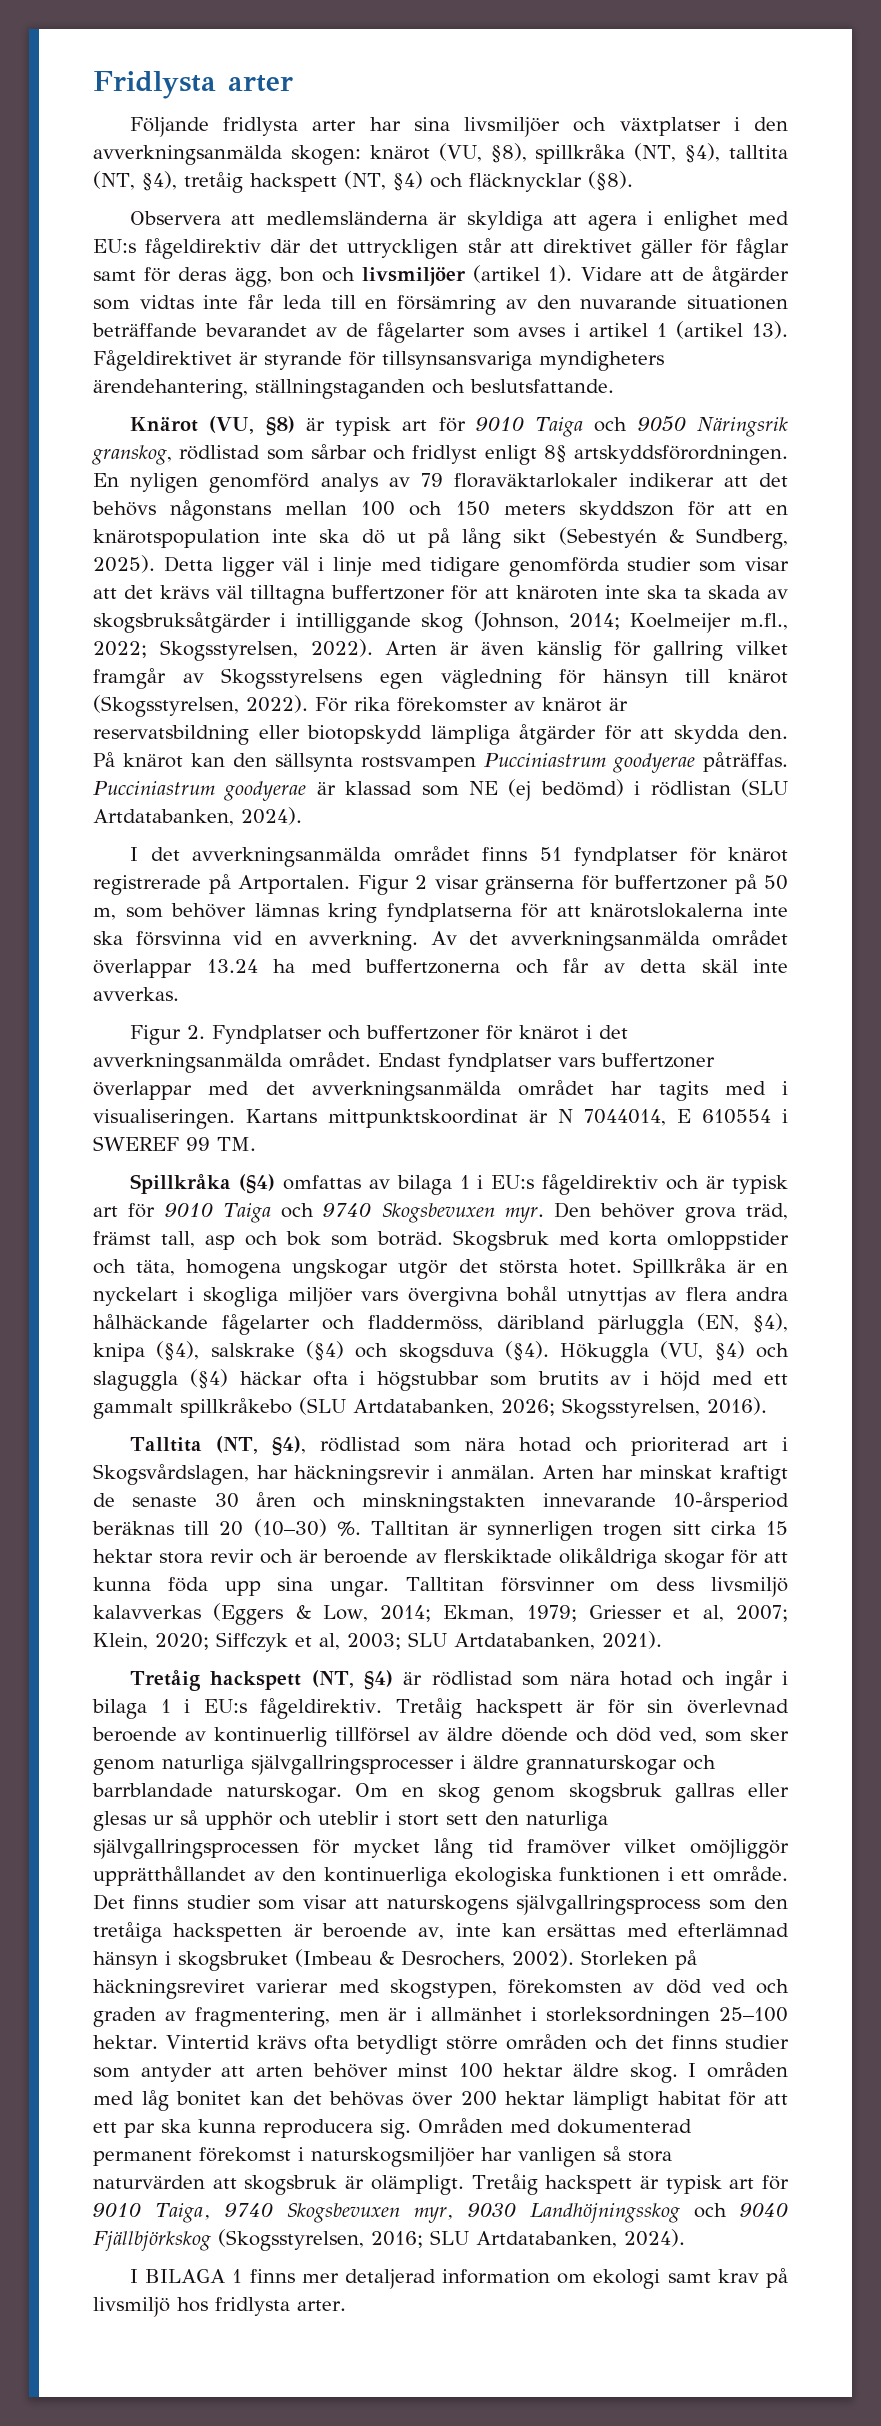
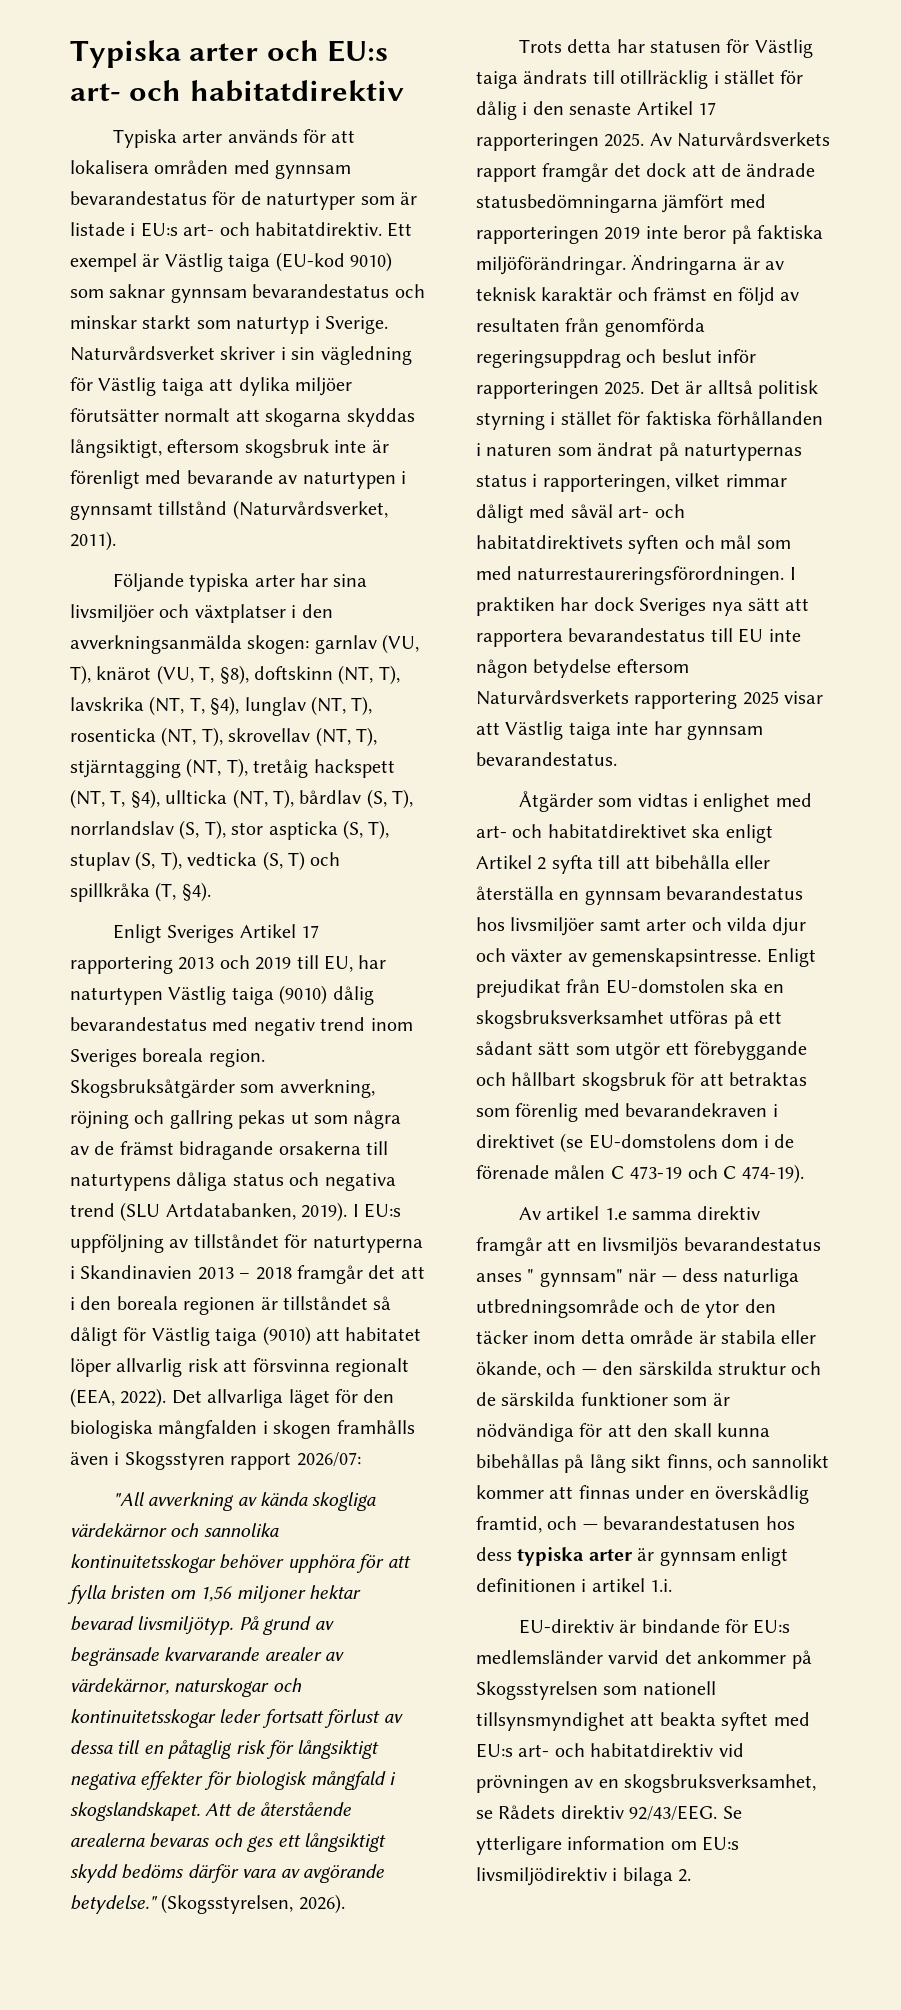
[93,71,293,99] Fridlysta arter -> [70,40,389,68] [70,80,404,102] [112,129,356,148] [70,160,352,179] [70,191,417,210] [70,222,413,237] [70,252,392,272] [70,284,425,303] [70,315,388,334] [70,346,412,365] [70,377,352,396] [70,408,415,427] [70,439,389,458] [70,470,406,489] [70,500,388,520] [70,531,116,551] Typiska arter och EU:s art- och habitatdirektiv // Typiska arter används för att lokalisera områden med gynnsam bevarandestatus för de naturtyper som är listade i EU:s art- och habitatdirektiv. Ett exempel är Västlig taiga (EU-kod 9010) som saknar gynnsam bevarandestatus och minskar starkt som naturtyp i Sverige. Naturvårdsverket skriver i sin vägledning för Västlig taiga att dylika miljöer förutsätter normalt att skogarna skyddas långsiktigt, eftersom skogsbruk inte är förenligt med bevarande av naturtypen i gynnsamt tillstånd (Naturvårdsverket, 2011).
[223,117,299,136] fridlysta -> [189,573,250,592] typiska
[369,143,788,164] [93,171,633,193] [130,211,789,231] [93,238,790,259] [93,265,789,287] [93,294,789,315] [92,321,789,343] [93,350,664,371] [93,379,614,399] [130,416,788,437] [92,444,788,465] [93,473,788,493] [92,500,789,521] [93,527,788,549] [93,555,790,577] [93,585,789,605] [93,611,788,633] [93,639,789,661] [93,668,788,689] [93,695,628,717] [93,724,788,745] [93,752,788,773] [93,779,788,801] [93,807,302,826] [130,846,788,867] [93,874,788,895] [93,903,788,923] [93,930,788,951] [93,958,788,978] [93,987,179,1001] [130,1025,629,1045] [93,1052,715,1073] [93,1080,788,1101] [93,1109,788,1129] [93,1136,256,1151] [130,1173,788,1195] [93,1202,789,1223] [93,1230,789,1251] [93,1258,789,1279] [93,1286,788,1307] [93,1313,788,1335] [93,1341,789,1363] [93,1369,789,1391] [93,1397,767,1419] [130,1436,788,1456] [93,1464,788,1485] [93,1492,789,1513] [92,1519,788,1541] [93,1548,789,1569] [93,1577,788,1597] [93,1603,789,1625] [93,1631,662,1652] [130,1669,788,1691] [92,1698,789,1719] [92,1727,789,1747] [93,1755,716,1775] [92,1783,789,1803] [93,1810,608,1831] [93,1838,789,1859] [93,1866,788,1887] [93,1894,788,1915] [93,1922,789,1943] [93,1949,697,1971] [93,1979,789,1999] [93,2007,788,2027] [93,2034,789,2055] [93,2062,788,2083] [93,2090,788,2111] [93,2118,692,2139] [93,2146,672,2167] [93,2174,790,2195] [93,2203,788,2223] [93,2229,685,2251] [130,2268,788,2289] [93,2297,346,2317] knärot (VU, §8), spillkråka (NT, §4), talltita (NT, §4), tretåig hackspett (NT, §4) och fläcknycklar (§8). // Observera att medlemsländerna är skyldiga att agera i enlighet med EU:s fågeldirektiv där det uttryckligen står att direktivet gäller för fåglar samt för deras ägg, bon och livsmiljöer (artikel 1). Vidare att de åtgärder som vidtas inte får leda till en försämring av den nuvarande situationen beträffande bevarandet av de fågelarter som avses i artikel 1 (artikel 13). Fågeldirektivet är styrande för tillsynsansvariga myndigheters ärendehantering, ställningstaganden och beslutsfattande. // Knärot (VU, §8) är typisk art för 9010 Taiga och 9050 Näringsrik granskog, rödlistad som sårbar och fridlyst enligt 8§ artskyddsförordningen. En nyligen genomförd analys av 79 floraväktarlokaler indikerar att det behövs någonstans mellan 100 och 150 meters skyddszon för att en knärotspopulation inte ska dö ut på lång sikt (Sebestyén & Sundberg, 2025). Detta ligger väl i linje med tidigare genomförda studier som visar att det krävs väl tilltagna buffertzoner för att knäroten inte ska ta skada av skogsbruksåtgärder i intilliggande skog (Johnson, 2014; Koelmeijer m.fl., 2022; Skogsstyrelsen, 2022). Arten är även känslig för gallring vilket framgår av Skogsstyrelsens egen vägledning för hänsyn till knärot (Skogsstyrelsen, 2022). För rika förekomster av knärot är reservatsbildning eller biotopskydd lämpliga åtgärder för att skydda den. På knärot kan den sällsynta rostsvampen Pucciniastrum goodyerae påträffas. Pucciniastrum goodyerae är klassad som NE (ej bedömd) i rödlistan (SLU Artdatabanken, 2024). // I det avverkningsanmälda området finns 51 fyndplatser för knärot registrerade på Artportalen. Figur 2 visar gränserna för buffertzoner på 50 m, som behöver lämnas kring fyndplatserna för att knärotslokalerna inte ska försvinna vid en avverkning. Av det avverkningsanmälda området överlappar 13.24 ha med buffertzonerna och får av detta skäl inte avverkas. // Figur 2. Fyndplatser och buffertzoner för knärot i det avverkningsanmälda området. Endast fyndplatser vars buffertzoner överlappar med det avverkningsanmälda området har tagits med i visualiseringen. Kartans mittpunktskoordinat är N 7044014, E 610554 i SWEREF 99 TM. // Spillkråka (§4) omfattas av bilaga 1 i EU:s fågeldirektiv och är typisk art för 9010 Taiga och 9740 Skogsbevuxen myr. Den behöver grova träd, främst tall, asp och bok som boträd. Skogsbruk med korta omloppstider och täta, homogena ungskogar utgör det största hotet. Spillkråka är en nyckelart i skogliga miljöer vars övergivna bohål utnyttjas av flera andra hålhäckande fågelarter och fladdermöss, däribland pärluggla (EN, §4), knipa (§4), salskrake (§4) och skogsduva (§4). Hökuggla (VU, §4) och slaguggla (§4) häckar ofta i högstubbar som brutits av i höjd med ett gammalt spillkråkebo (SLU Artdatabanken, 2026; Skogsstyrelsen, 2016). // Talltita (NT, §4), rödlistad som nära hotad och prioriterad art i Skogsvårdslagen, har häckningsrevir i anmälan. Arten har minskat kraftigt de senaste 30 åren och minskningstakten innevarande 10-årsperiod beräknas till 20 (10–30) %. Talltitan är synnerligen trogen sitt cirka 15 hektar stora revir och är beroende av flerskiktade olikåldriga skogar för att kunna föda upp sina ungar. Talltitan försvinner om dess livsmiljö kalavverkas (Eggers & Low, 2014; Ekman, 1979; Griesser et al, 2007; Klein, 2020; Siffczyk et al, 2003; SLU Artdatabanken, 2021). // Tretåig hackspett (NT, §4) är rödlistad som nära hotad och ingår i bilaga 1 i EU:s fågeldirektiv. Tretåig hackspett är för sin överlevnad beroende av kontinuerlig tillförsel av äldre döende och död ved, som sker genom naturliga självgallringsprocesser i äldre grannaturskogar och barrblandade naturskogar. Om en skog genom skogsbruk gallras eller glesas ur så upphör och uteblir i stort sett den naturliga självgallringsprocessen för mycket lång tid framöver vilket omöjliggör upprätthållandet av den kontinuerliga ekologiska funktionen i ett område. Det finns studier som visar att naturskogens självgallringsprocess som den tretåiga hackspetten är beroende av, inte kan ersättas med efterlämnad hänsyn i skogsbruket (Imbeau & Desrochers, 2002). Storleken på häckningsreviret varierar med skogstypen, förekomsten av död ved och graden av fragmentering, men är i allmänhet i storleksordningen 25–100 hektar. Vintertid krävs ofta betydligt större områden och det finns studier som antyder att arten behöver minst 100 hektar äldre skog. I områden med låg bonitet kan det behövas över 200 hektar lämpligt habitat för att ett par ska kunna reproducera sig. Områden med dokumenterad permanent förekomst i naturskogsmiljöer har vanligen så stora naturvärden att skogsbruk är olämpligt. Tretåig hackspett är typisk art för 9010 Taiga, 9740 Skogsbevuxen myr, 9030 Landhöjningsskog och 9040 Fjällbjörkskog (Skogsstyrelsen, 2016; SLU Artdatabanken, 2024). // I BILAGA 1 finns mer detaljerad information om ekologi samt krav på livsmiljö hos fridlysta arter. -> [314,634,420,654] [70,665,400,685] [70,696,373,716] [70,727,377,747] [70,758,395,778] [70,789,414,809] [70,820,390,840] [70,851,341,871] [70,882,211,902] [112,924,319,943] [70,955,387,974] [70,985,374,1005] [70,1017,413,1036] [70,1048,265,1067] [70,1079,375,1098] [70,1110,402,1129] [70,1141,388,1160] [70,1172,396,1191] [70,1202,401,1222] [70,1234,423,1253] [70,1265,425,1284] [70,1296,392,1315] [70,1326,422,1346] [70,1358,409,1377] [70,1388,395,1408] [70,1420,415,1439] [70,1451,361,1470] [112,1492,377,1511] [70,1523,279,1537] [70,1554,411,1573] [67,1585,361,1604] [70,1616,334,1635] [70,1647,345,1666] [70,1678,302,1697] [70,1709,403,1728] [70,1740,380,1759] [70,1771,396,1790] [70,1802,352,1821] [70,1833,386,1852] [70,1864,384,1883] [70,1894,345,1914] [518,39,813,58] [476,70,804,89] [476,101,716,120] [476,132,831,151] [476,163,816,182] [476,194,766,213] [476,225,823,244] [476,255,785,275] [476,287,800,306] [476,318,705,337] [476,349,757,368] [476,380,818,399] [476,411,823,430] [476,442,802,461] [476,473,787,492] [476,504,685,523] [476,535,791,554] [476,566,796,585] [476,597,810,616] [476,628,801,647] [476,659,689,678] [476,690,824,709] [476,721,763,740] [476,752,617,766] [518,791,812,812] [476,824,773,843] [476,855,771,874] [476,886,804,905] [476,917,807,936] [476,948,816,967] [476,979,784,998] [476,1010,783,1029] [476,1041,807,1060] [476,1072,807,1091] [476,1103,778,1122] [476,1133,794,1153] [476,1164,805,1184] [518,1206,761,1220] [476,1237,821,1256] [476,1268,800,1287] [476,1299,776,1318] [476,1330,817,1344] [476,1361,822,1378] [476,1392,730,1406] [476,1423,770,1442] [476,1454,830,1473] [476,1485,809,1504] [476,1516,795,1533] [476,1547,788,1566] [476,1578,673,1592] [518,1619,791,1634] [476,1650,812,1669] [476,1681,716,1700] [476,1712,810,1731] [476,1743,744,1758] [476,1774,817,1793] [476,1805,742,1821] [476,1836,740,1855] [476,1867,692,1886] garnlav (VU, T), knärot (VU, T, §8), doftskinn (NT, T), lavskrika (NT, T, §4), lunglav (NT, T), rosenticka (NT, T), skrovellav (NT, T), stjärntagging (NT, T), tretåig hackspett (NT, T, §4), ullticka (NT, T), bårdlav (S, T), norrlandslav (S, T), stor aspticka (S, T), stuplav (S, T), vedticka (S, T) och spillkråka (T, §4). // Enligt Sveriges Artikel 17 rapportering 2013 och 2019 till EU, har naturtypen Västlig taiga (9010) dålig bevarandestatus med negativ trend inom Sveriges boreala region. Skogsbruksåtgärder som avverkning, röjning och gallring pekas ut som några av de främst bidragande orsakerna till naturtypens dåliga status och negativa trend (SLU Artdatabanken, 2019). I EU:s uppföljning av tillståndet för naturtyperna i Skandinavien 2013 – 2018 framgår det att i den boreala regionen är tillståndet så dåligt för Västlig taiga (9010) att habitatet löper allvarlig risk att försvinna regionalt (EEA, 2022). Det allvarliga läget för den biologiska mångfalden i skogen framhålls även i Skogsstyren rapport 2026/07: // "All avverkning av kända skogliga värdekärnor och sannolika kontinuitetsskogar behöver upphöra för att fylla bristen om 1,56 miljoner hektar bevarad livsmiljötyp. På grund av begränsade kvarvarande arealer av värdekärnor, naturskogar och kontinuitetsskogar leder fortsatt förlust av dessa till en påtaglig risk för långsiktigt negativa effekter för biologisk mångfald i skogslandskapet. Att de återstående arealerna bevaras och ges ett långsiktigt skydd bedöms därför vara av avgörande betydelse." (Skogsstyrelsen, 2026). // Trots detta har statusen för Västlig taiga ändrats till otillräcklig i stället för dålig i den senaste Artikel 17 rapporteringen 2025. Av Naturvårdsverkets rapport framgår det dock att de ändrade statusbedömningarna jämfört med rapporteringen 2019 inte beror på faktiska miljöförändringar. Ändringarna är av teknisk karaktär och främst en följd av resultaten från genomförda regeringsuppdrag och beslut inför rapporteringen 2025. Det är alltså politisk styrning i stället för faktiska förhållanden i naturen som ändrat på naturtypernas status i rapporteringen, vilket rimmar dåligt med såväl art- och habitatdirektivets syften och mål som med naturrestaureringsförordningen. I praktiken har dock Sveriges nya sätt att rapportera bevarandestatus till EU inte någon betydelse eftersom Naturvårdsverkets rapportering 2025 visar att Västlig taiga inte har gynnsam bevarandestatus. // Åtgärder som vidtas i enlighet med art- och habitatdirektivet ska enligt Artikel 2 syfta till att bibehålla eller återställa en gynnsam bevarandestatus hos livsmiljöer samt arter och vilda djur och växter av gemenskapsintresse. Enligt prejudikat från EU-domstolen ska en skogsbruksverksamhet utföras på ett sådant sätt som utgör ett förebyggande och hållbart skogsbruk för att betraktas som förenlig med bevarandekraven i direktivet (se EU-domstolens dom i de förenade målen C 473-19 och C 474-19). // Av artikel 1.e samma direktiv framgår att en livsmiljös bevarandestatus anses " gynnsam" när — dess naturliga utbredningsområde och de ytor den täcker inom detta område är stabila eller ökande, och — den särskilda struktur och de särskilda funktioner som är nödvändiga för att den skall kunna bibehållas på lång sikt finns, och sannolikt kommer att finnas under en överskådlig framtid, och — bevarandestatusen hos dess typiska arter är gynnsam enligt definitionen i artikel 1.i. // EU-direktiv är bindande för EU:s medlemsländer varvid det ankommer på Skogsstyrelsen som nationell tillsynsmyndighet att beakta syftet med EU:s art- och habitatdirektiv vid prövningen av en skogsbruksverksamhet, se Rådets direktiv 92/43/EEG. Se ytterligare information om EU:s livsmiljödirektiv i bilaga 2.

